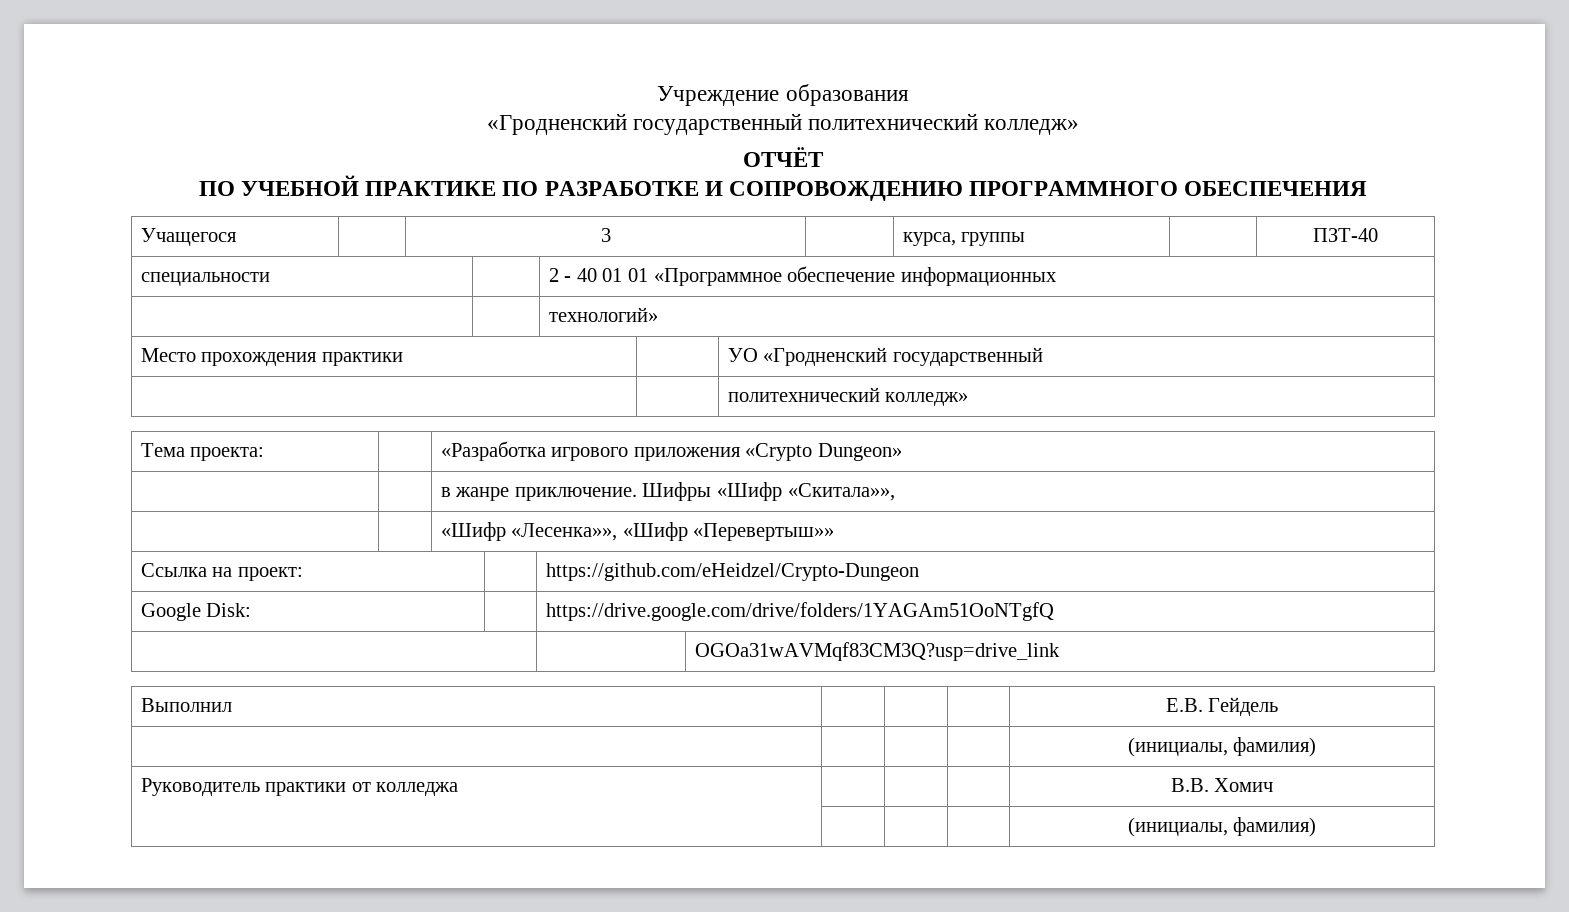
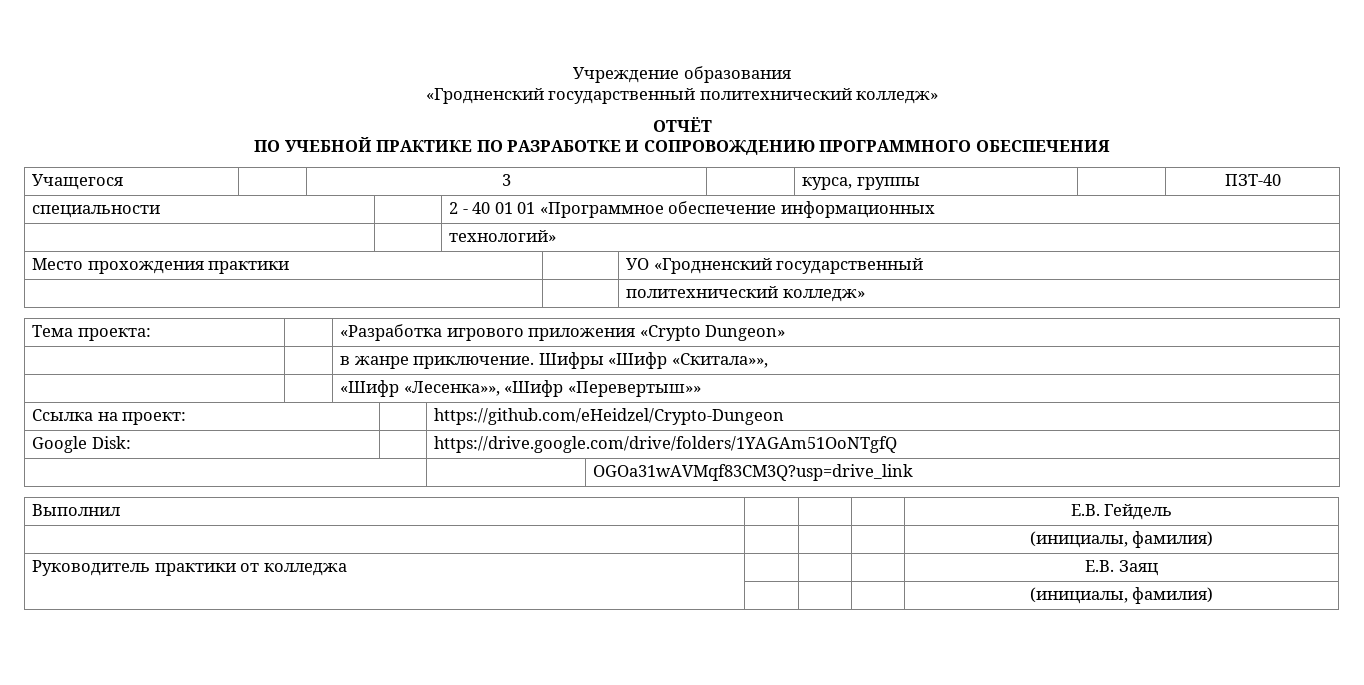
[1170,778,1274,792] В.В. Хомич -> [1085,560,1158,576] Е.В. Заяц

